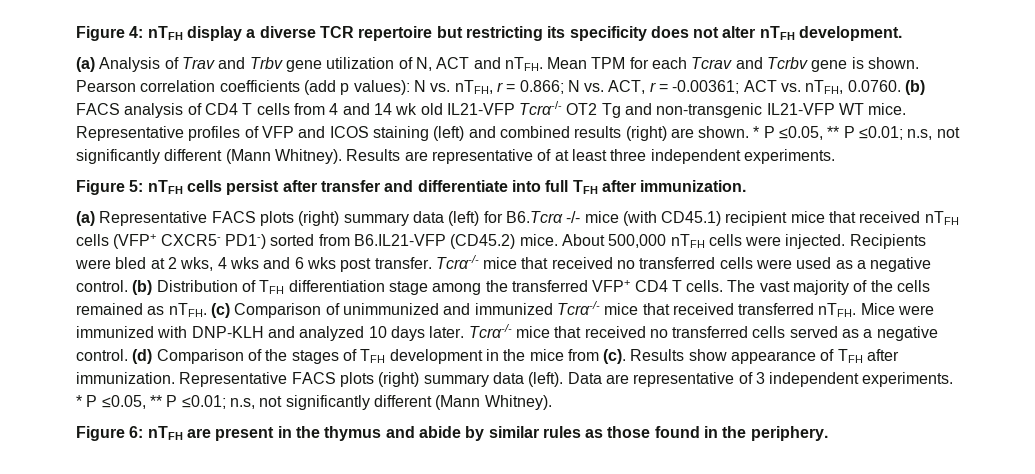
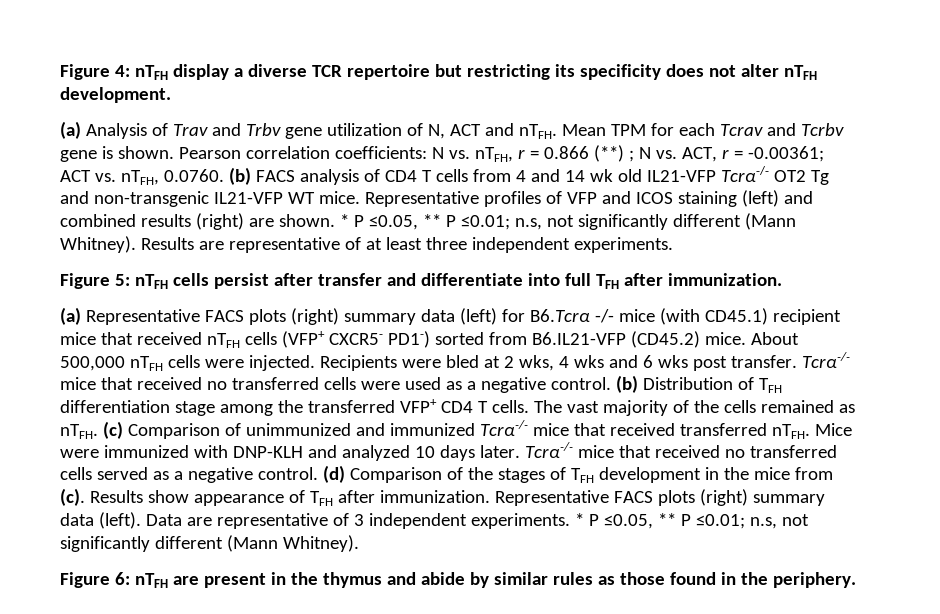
[219,80,410,95] coefficients (add p values): -> [334,146,427,159] coefficients:
[519,80,564,94] 0.866; -> [543,145,634,162] 0.866 (**) ;

